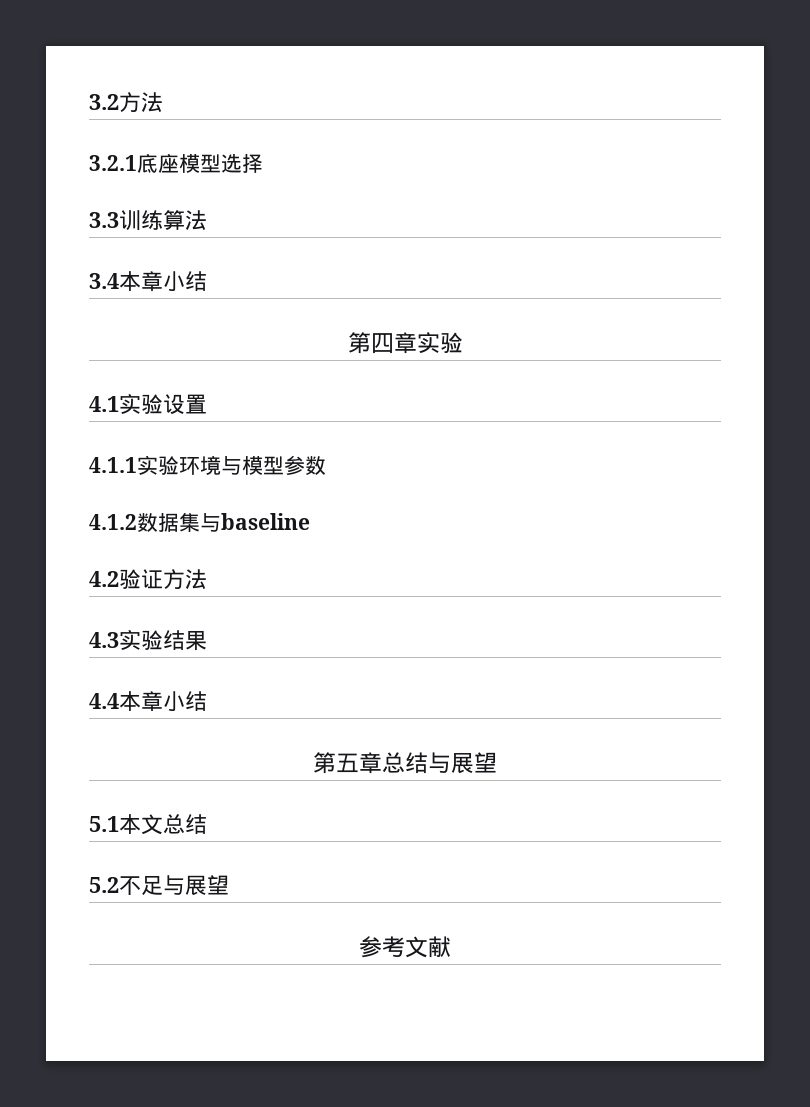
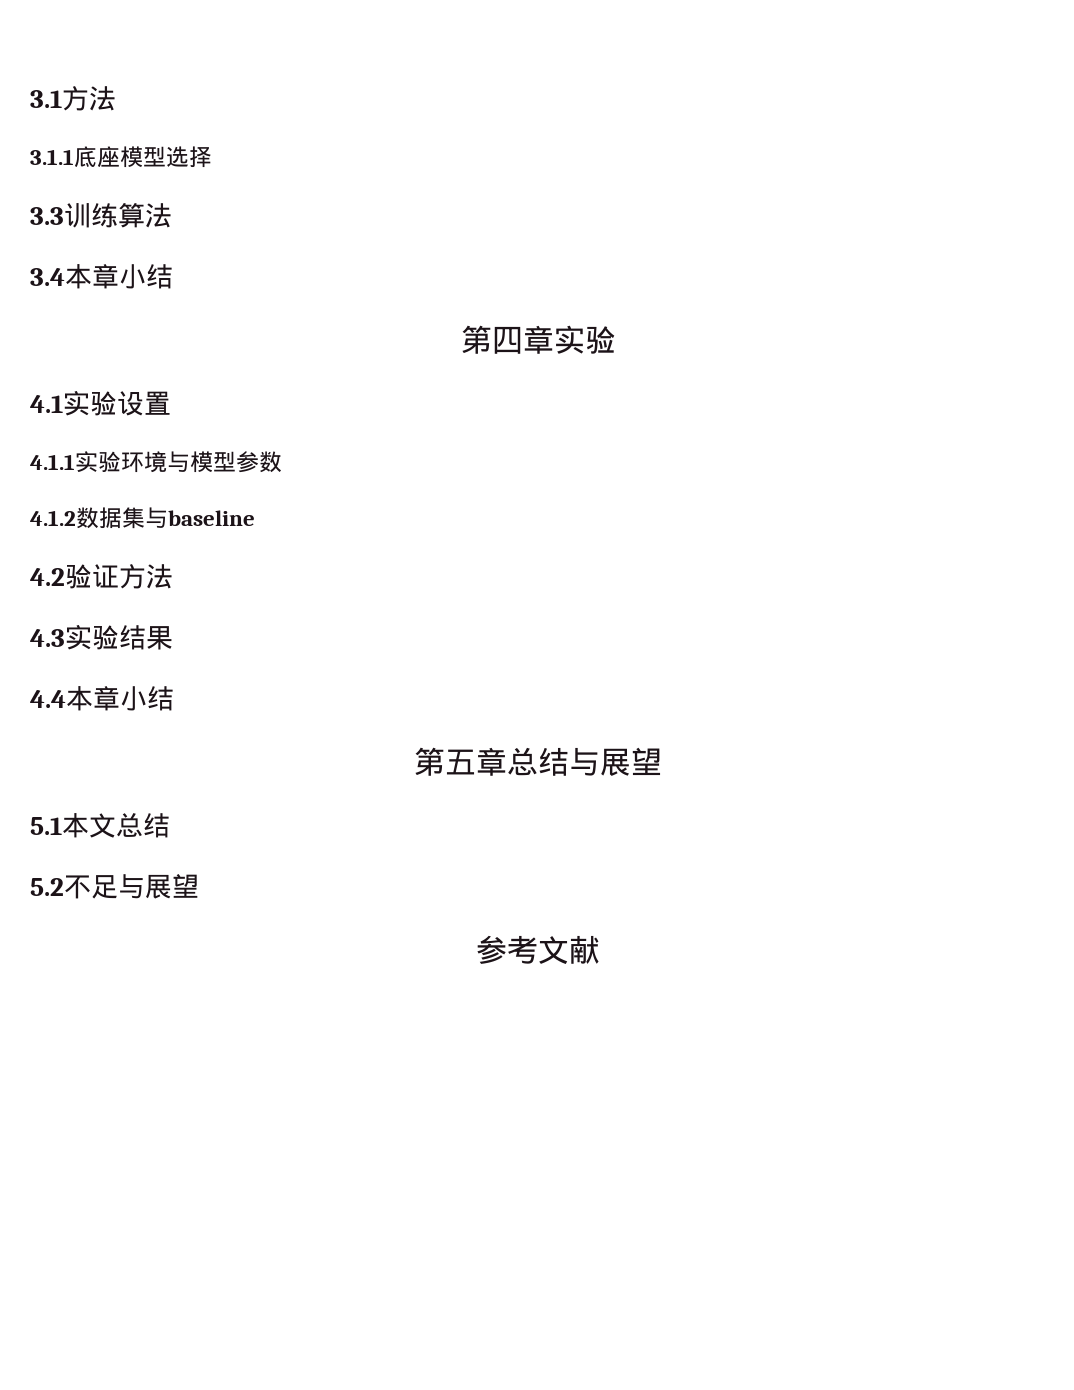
[89,92,163,112] [89,155,137,171] 3.2方法 // 3.2.1 -> [30,86,116,111] [30,149,74,165] 3.1方法 // 3.1.1

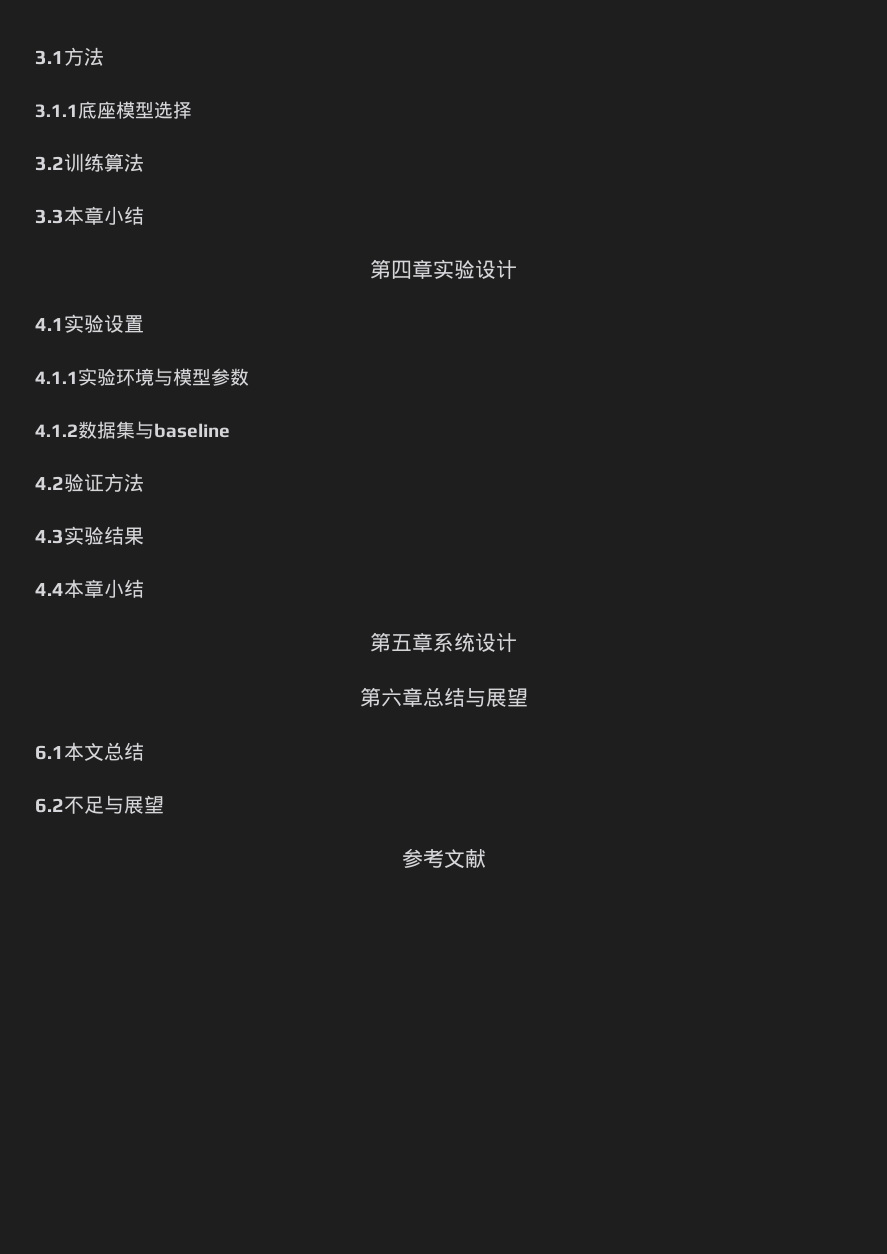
[30,207,64,225] 3.3 -> [35,156,64,171] 3.2
[30,268,65,286] 3.4 -> [35,209,64,224] 3.3
(616, 340) none -> [475,260,517,280] 设计
(507, 761) none -> [433,633,517,653] [359,687,423,707] 系统设计 // 第六章
[30,817,62,835] 5.1 -> [35,745,64,760] 6.1
[30,878,64,896] 5.2 -> [35,798,64,813] 6.2

